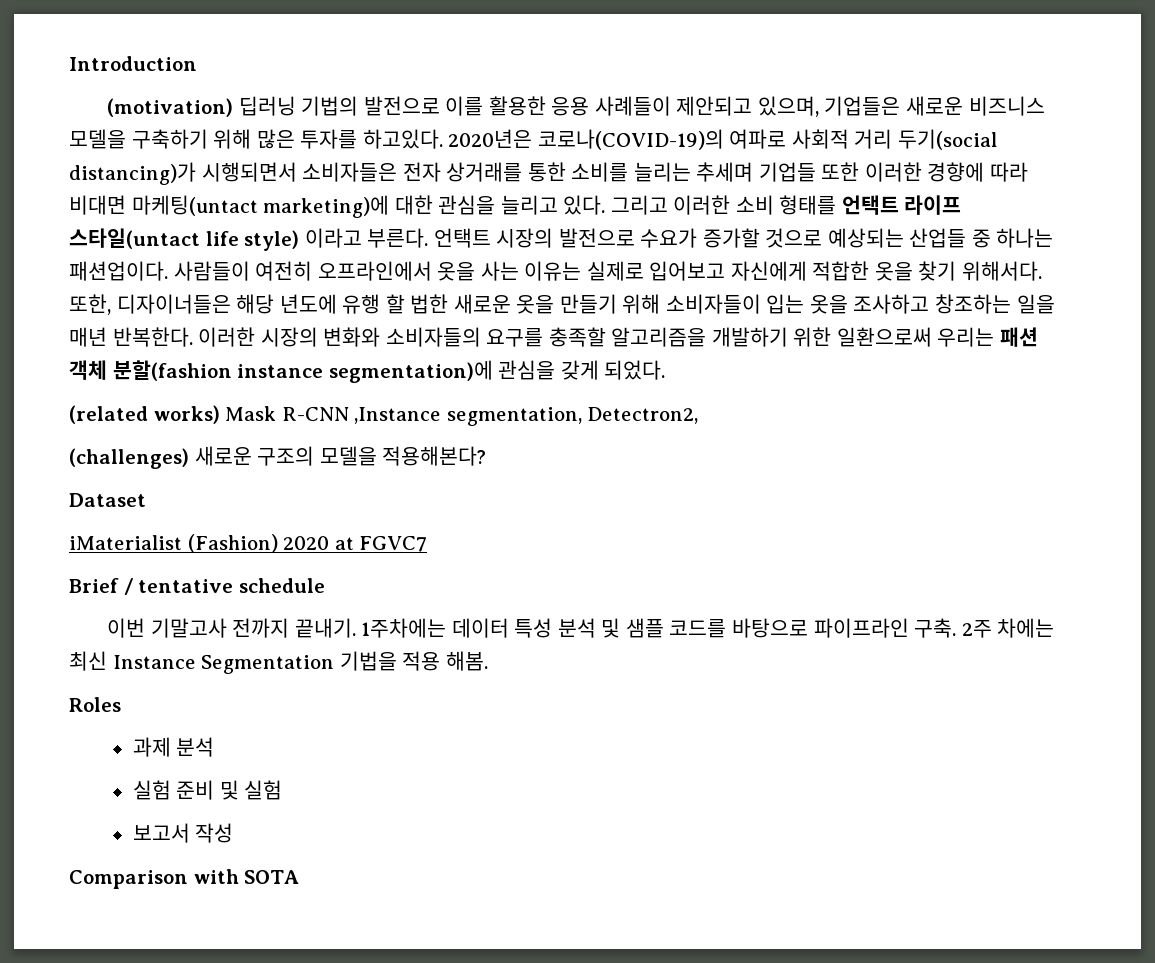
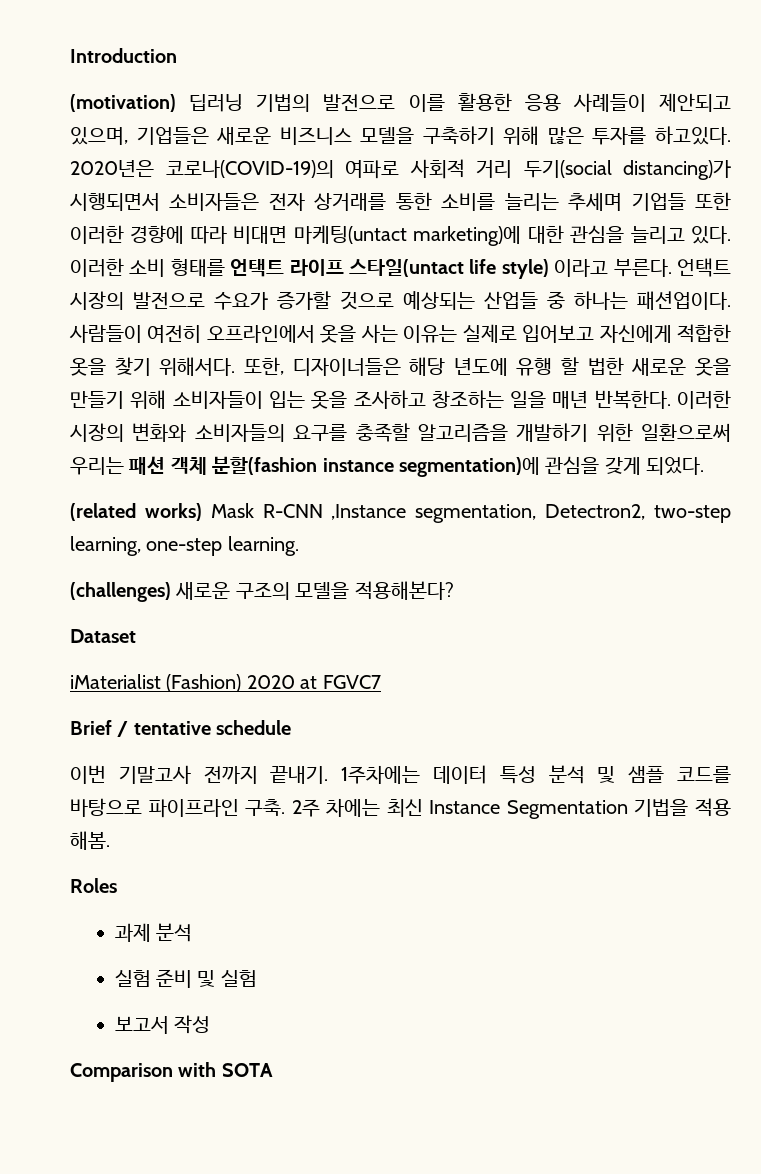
[610,195,668,215] 그리고 -> (731, 235) none
(699, 415) none -> [653,505,731,523] [70,536,299,556] two-step learning, one-step learning.

